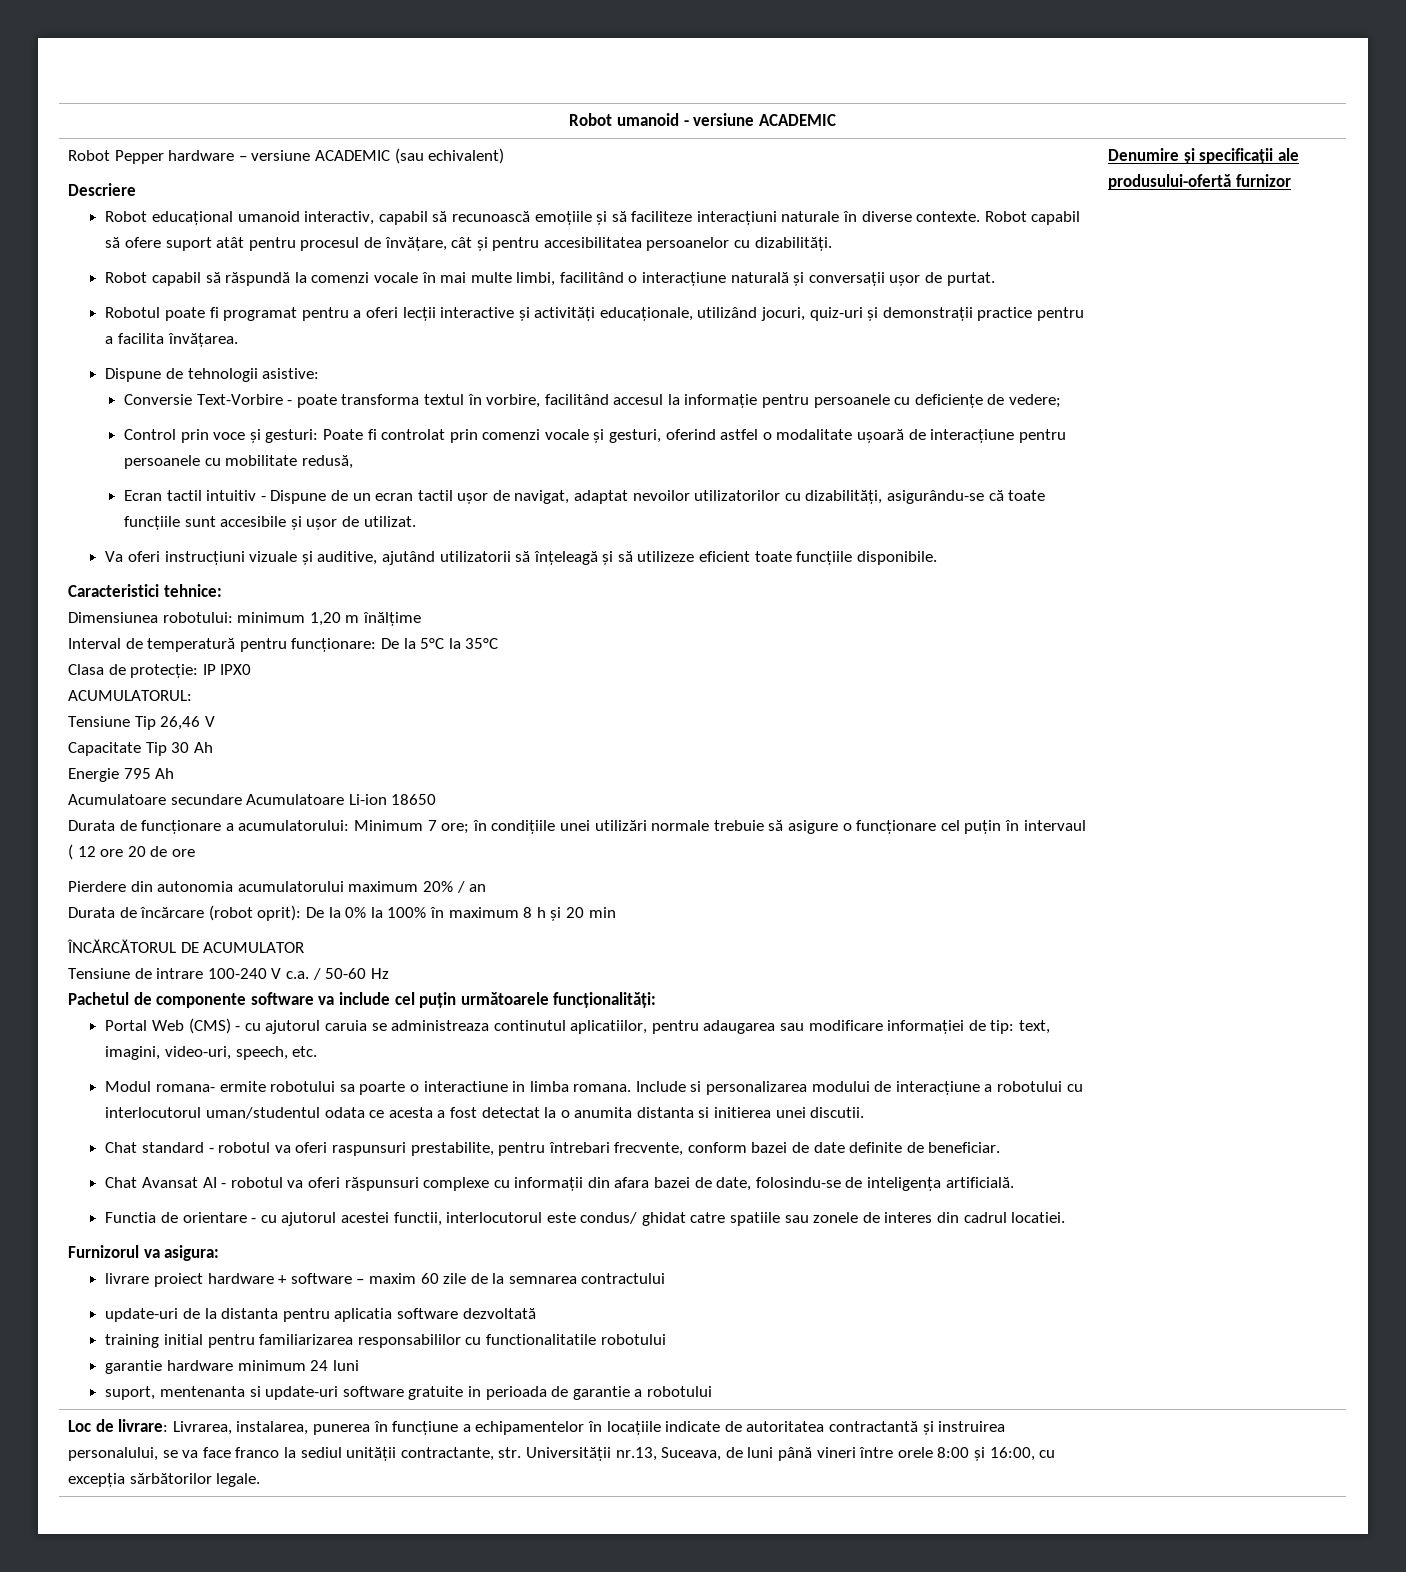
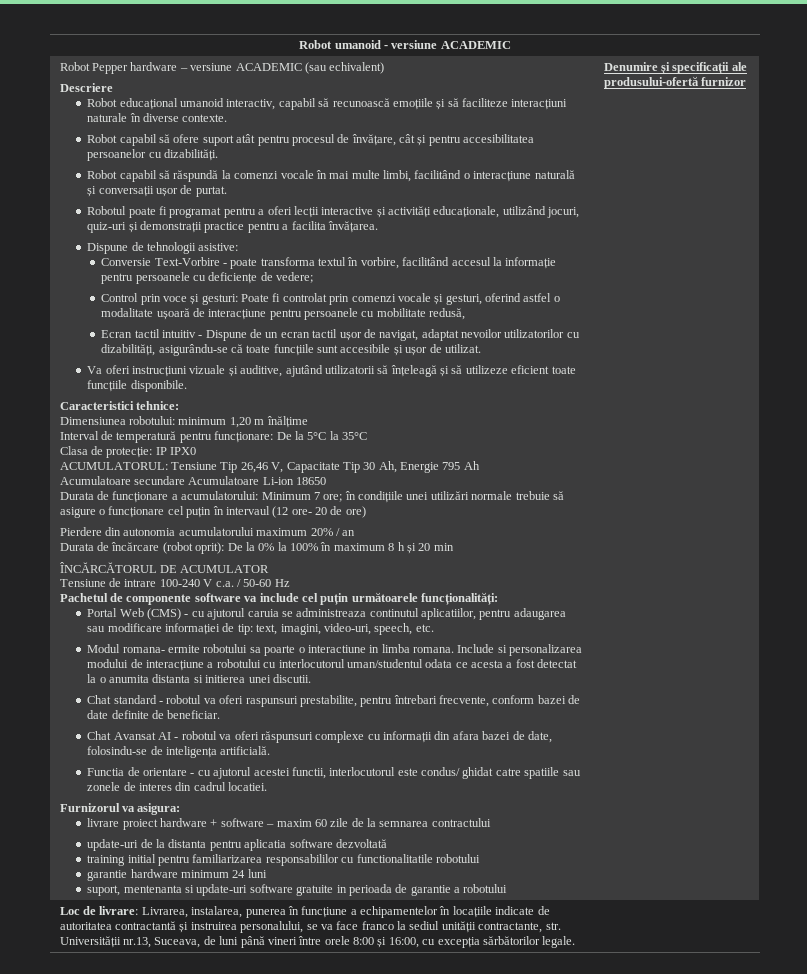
(981, 216) none -> (228, 118) //
(193, 695) // -> (168, 466) none
[204,716,215,727] V // -> [271,462,284,473] V,
[193,742,213,753] Ah // -> [378,461,397,473] Ah,
[68,844,124,860] ( 12 ore -> [272,506,312,518] (12 ore-
[172,849,196,857] ore -> [345,506,366,518] ore)

